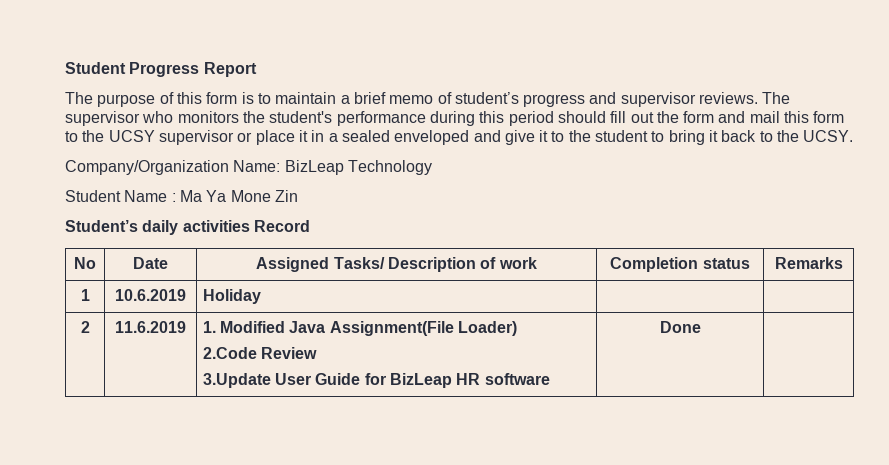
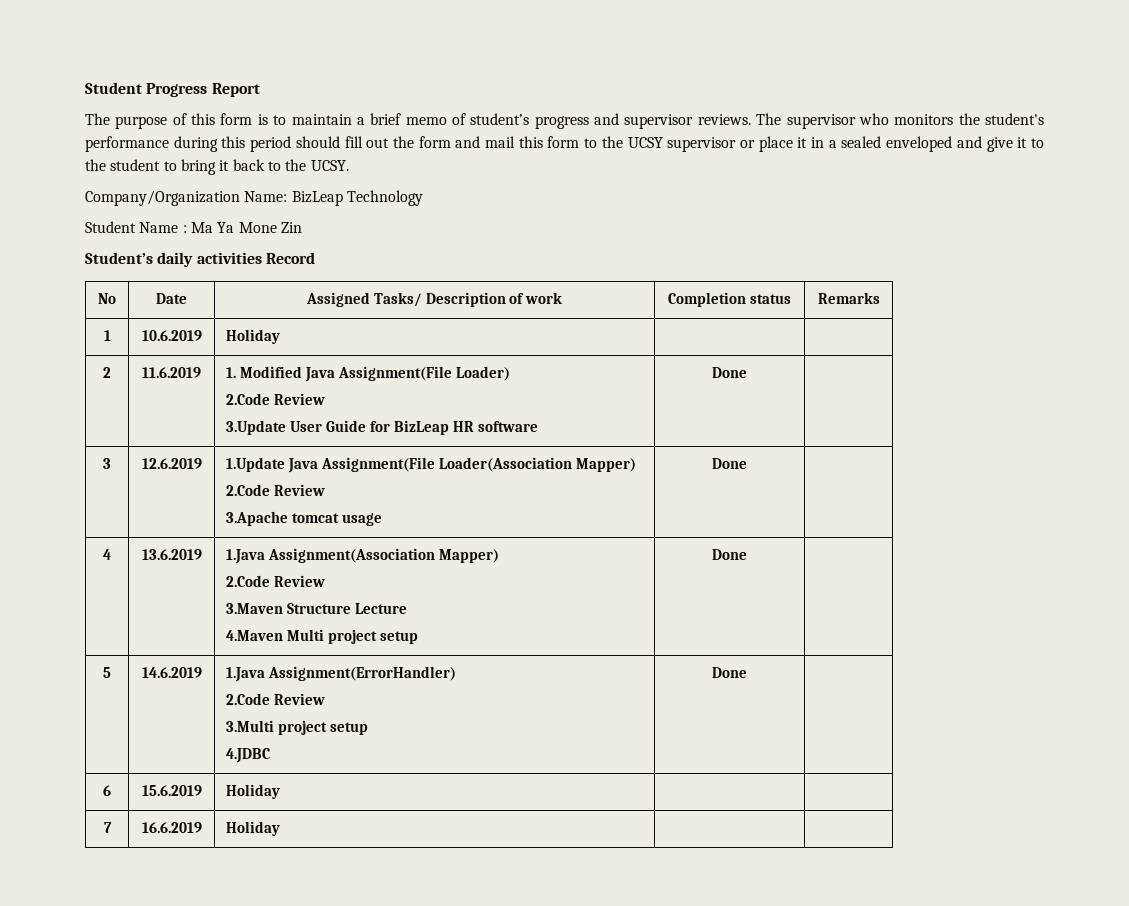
(701, 327) none -> [103,458,111,469] [141,458,202,469] [226,457,637,473] [226,484,326,496] [226,511,383,526] [712,458,747,469] [103,549,111,560] [141,549,202,560] [226,548,500,564] [226,575,326,587] [226,603,408,614] [226,629,419,644] [712,549,747,560] [103,667,111,678] [141,667,202,678] [226,666,457,682] [226,693,326,705] [226,720,369,735] [226,748,271,763] [712,667,747,678] [103,785,111,796] [141,785,202,796] [226,784,281,799] [103,822,112,833] [141,822,202,833] [226,821,281,836] // 3 | 12.6.2019 | 1.Update Java Assignment(File Loader(Association Mapper) // 2.Code Review // 3.Apache tomcat usage | Done | // 4 | 13.6.2019 | 1.Java Assignment(Association Mapper) // 2.Code Review // 3.Maven Structure Lecture // 4.Maven Multi project setup | Done | // 5 | 14.6.2019 | 1.Java Assignment(ErrorHandler) // 2.Code Review // 3.Multi project setup // 4.JDBC | Done | // 6 | 15.6.2019 | Holiday | | // 7 | 16.6.2019 | Holiday | |

